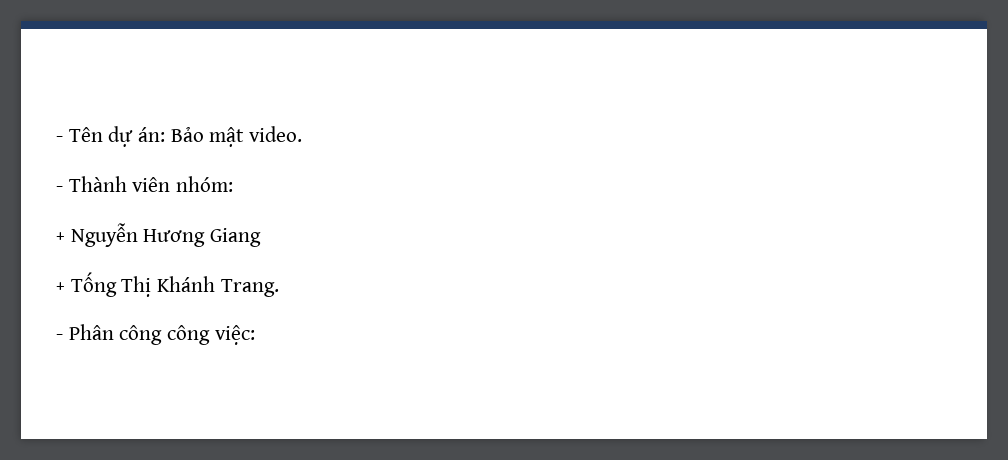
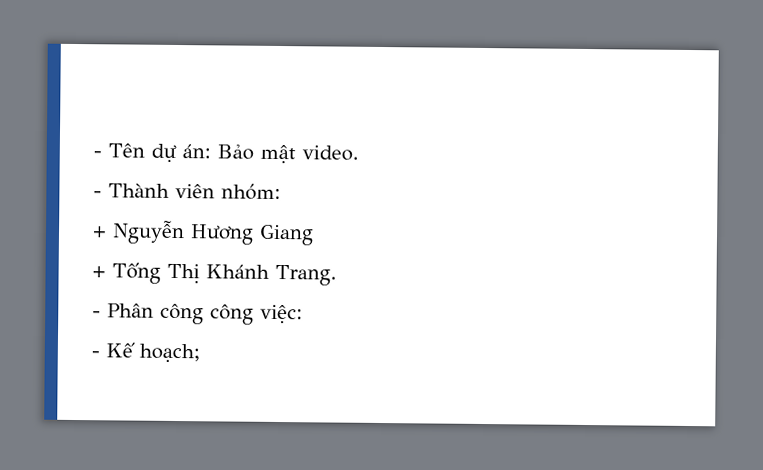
(255, 335) none -> [91,342,200,364] // - Kế hoạch;

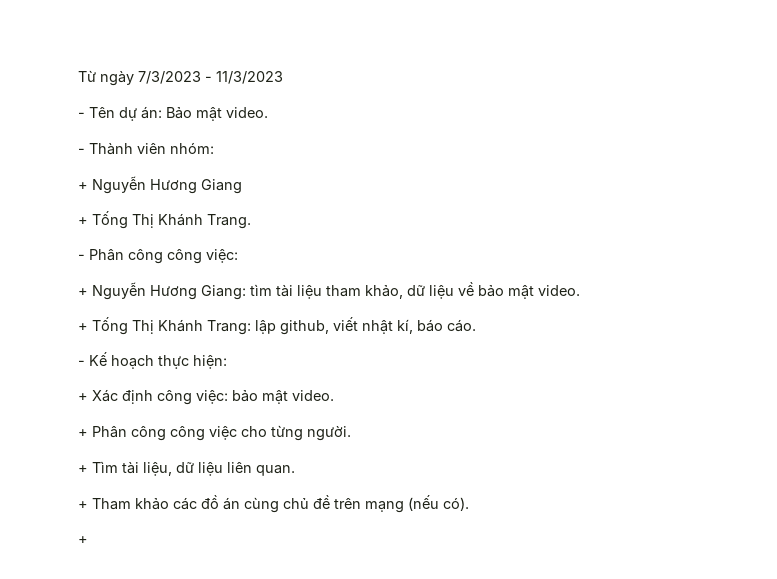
(93, 154) none -> [78,70,283,86] Từ ngày 7/3/2023 - 11/3/2023 //
[91,342,200,364] - Kế hoạch; -> [78,282,580,300] [78,317,476,335] [78,352,227,369] [78,389,334,405] [78,425,351,441] [78,461,295,476] [78,495,469,513] [78,536,88,544] + Nguyễn Hương Giang: tìm tài liệu tham khảo, dữ liệu về bảo mật video. // + Tống Thị Khánh Trang: lập github, viết nhật kí, báo cáo. // - Kế hoạch thực hiện: // + Xác định công việc: bảo mật video. // + Phân công công việc cho từng người. // + Tìm tài liệu, dữ liệu liên quan. // + Tham khảo các đồ án cùng chủ đề trên mạng (nếu có). // +

